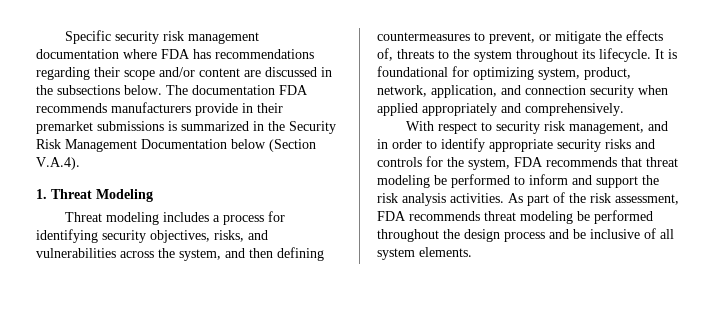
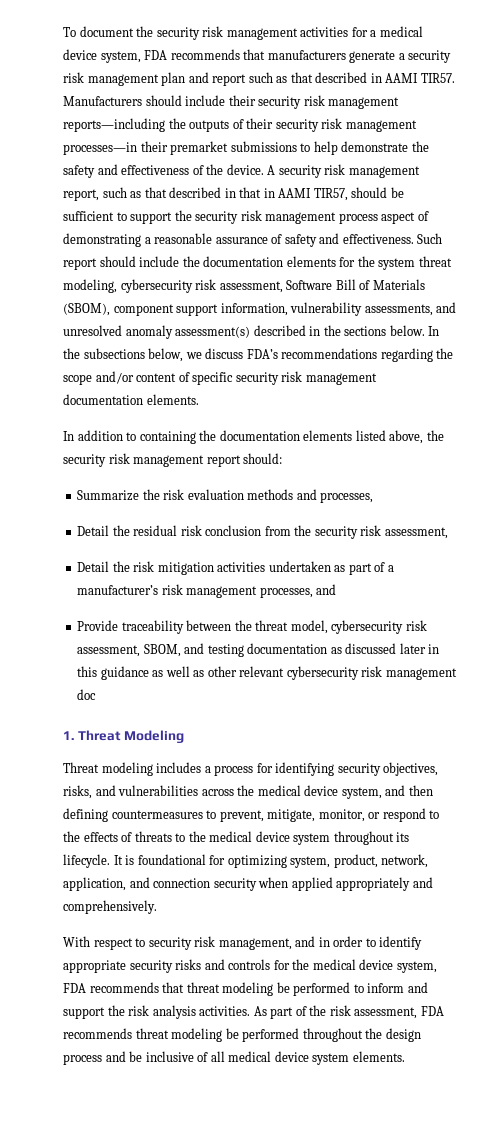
[65,30,260,44] [36,49,314,59] [36,67,332,80] [36,85,308,95] [36,102,283,116] [36,121,336,134] [36,139,316,152] [36,157,80,170] Specific security risk management documentation where FDA has recommendations regarding their scope and/or content are discussed in the subsections below. The documentation FDA recommends manufacturers provide in their premarket submissions is summarized in the Security Risk Management Documentation below (Section V.A.4). -> [63,26,423,40] [63,49,452,63] [63,72,455,86] [63,95,400,109] [63,118,417,132] [63,141,429,155] [63,164,420,178] [63,187,404,201] [63,210,429,224] [63,233,443,247] [63,256,452,270] [63,279,425,293] [63,302,457,316] [63,325,440,339] [63,348,454,362] [63,371,377,385] [63,394,199,405] [63,430,444,444] [63,453,283,467] [77,489,374,503] [77,525,448,539] [77,561,394,575] [77,584,337,598] [77,620,427,634] [77,643,440,657] [77,666,457,680] [77,689,97,700] To document the security risk management activities for a medical device system, FDA recommends that manufacturers generate a security risk management plan and report such as that described in AAMI TIR57. Manufacturers should include their security risk management reports—including the outputs of their security risk management processes—in their premarket submissions to help demonstrate the safety and effectiveness of the device. A security risk management report, such as that described in that in AAMI TIR57, should be sufficient to support the security risk management process aspect of demonstrating a reasonable assurance of safety and effectiveness. Such report should include the documentation elements for the system threat modeling, cybersecurity risk assessment, Software Bill of Materials (SBOM), component support information, vulnerability assessments, and unresolved anomaly assessment(s) described in the sections below. In the subsections below, we discuss FDA’s recommendations regarding the scope and/or content of specific security risk management documentation elements. // In addition to containing the documentation elements listed above, the security risk management report should: // Summarize the risk evaluation methods and processes, // Detail the residual risk conclusion from the security risk assessment, // Detail the risk mitigation activities undertaken as part of a manufacturer’s risk management processes, and // Provide traceability between the threat model, cybersecurity risk assessment, SBOM, and testing documentation as discussed later in this guidance as well as other relevant cybersecurity risk management doc
(175, 253) none -> [257,785,339,796] medical device
[539,31,601,44] or mitigate -> [267,808,440,822] mitigate, monitor, or respond to
[377,48,393,61] of, -> [121,832,133,842] of
(470, 54) none -> [209,831,290,842] medical device
(464, 162) none -> [312,959,394,970] medical device
(674, 234) none -> [228,1051,309,1062] medical device

